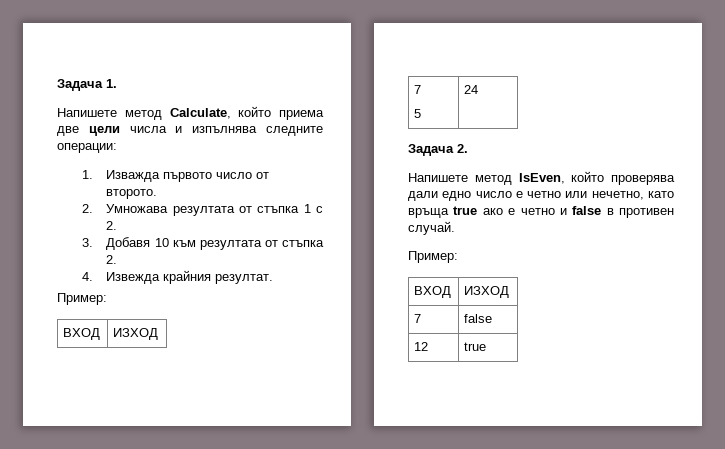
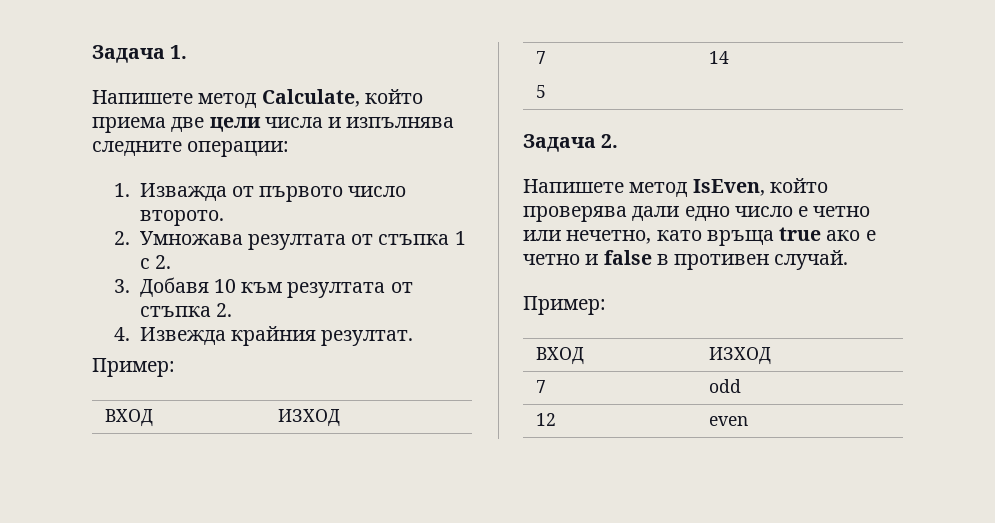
(161, 176) none -> [231,186,254,197] от
[256,172,270,179] от -> (407, 191) none
[464,85,479,94] 24 -> [709,51,730,64] 14
[464,314,493,323] false -> [709,379,742,393] odd
[464,342,487,351] true -> [709,416,749,426] even

